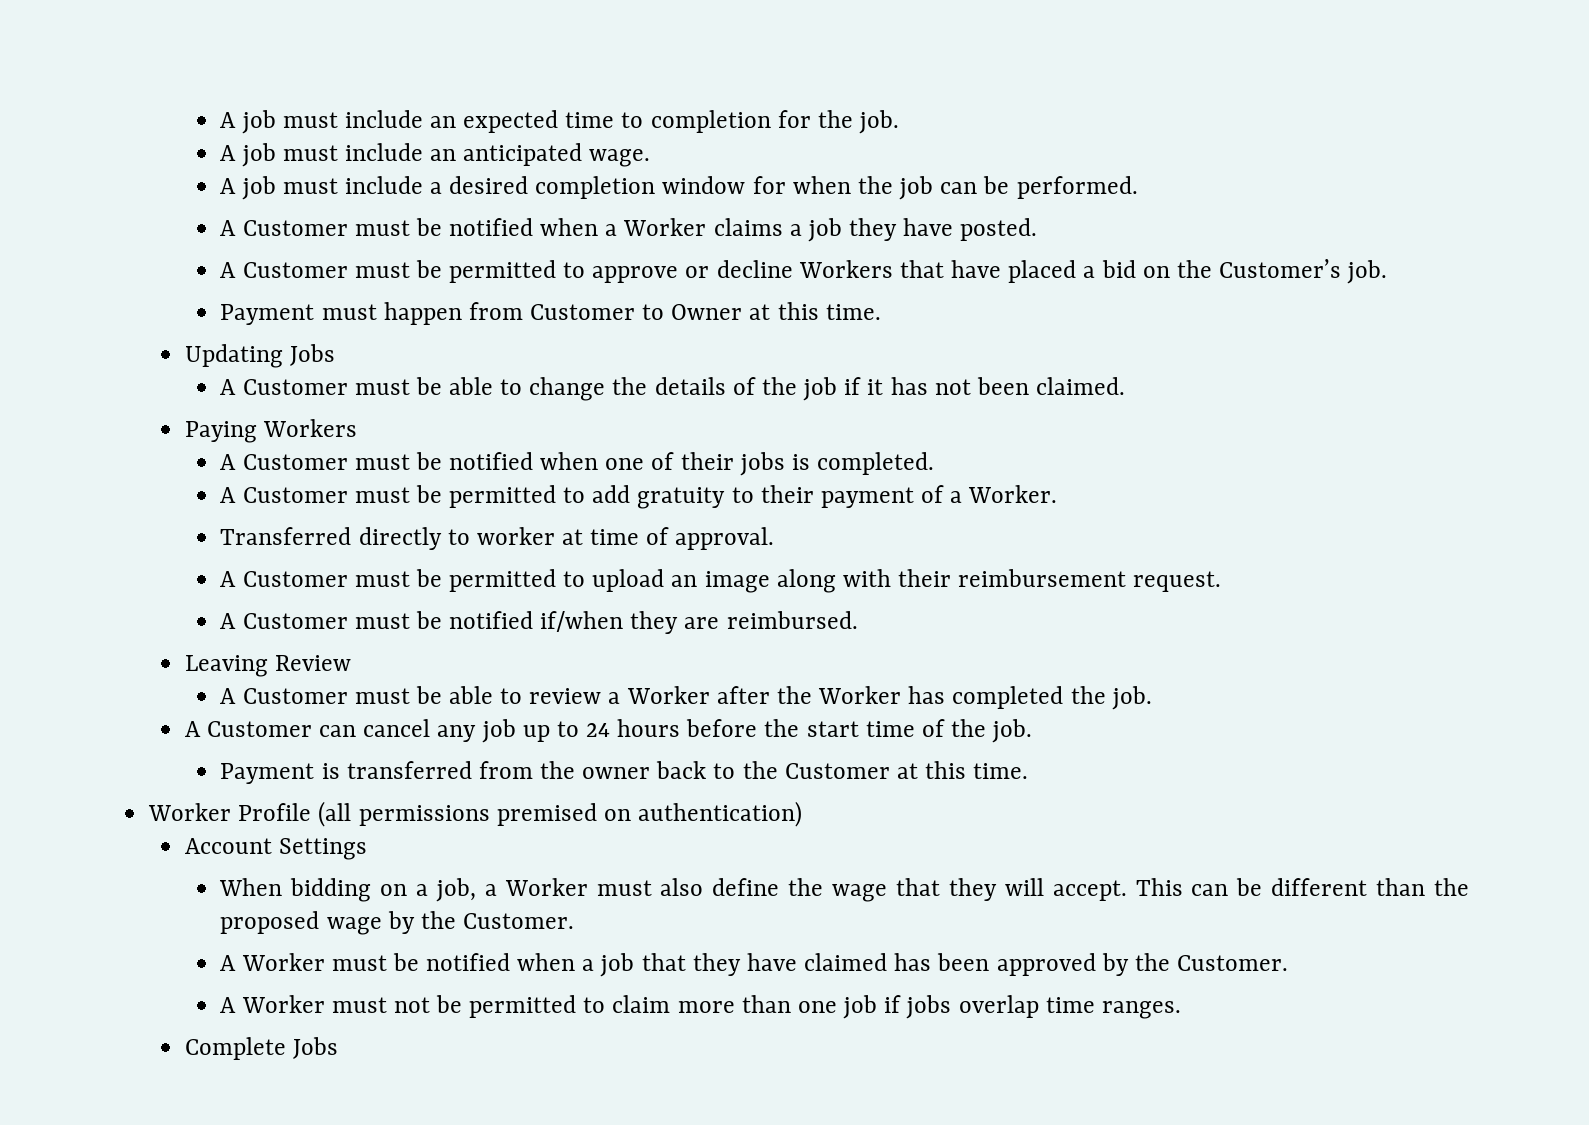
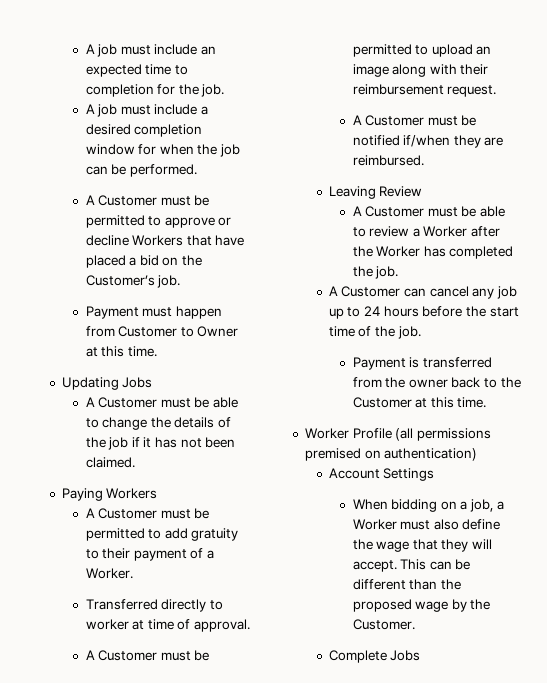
[220,143,651,167] // A job must include an anticipated wage. -> (225, 90) none
[220,218,1038,242] // A Customer must be notified when a Worker claims a job they have posted. -> (197, 170) none
[220,452,935,476] // A Customer must be notified when one of their jobs is completed. -> (158, 493) none
[220,953,1289,977] [220,995,1181,1019] // A Worker must be notified when a job that they have claimed has been approved by the Customer. // A Worker must not be permitted to claim more than one job if jobs overlap time ranges. -> (415, 624) none

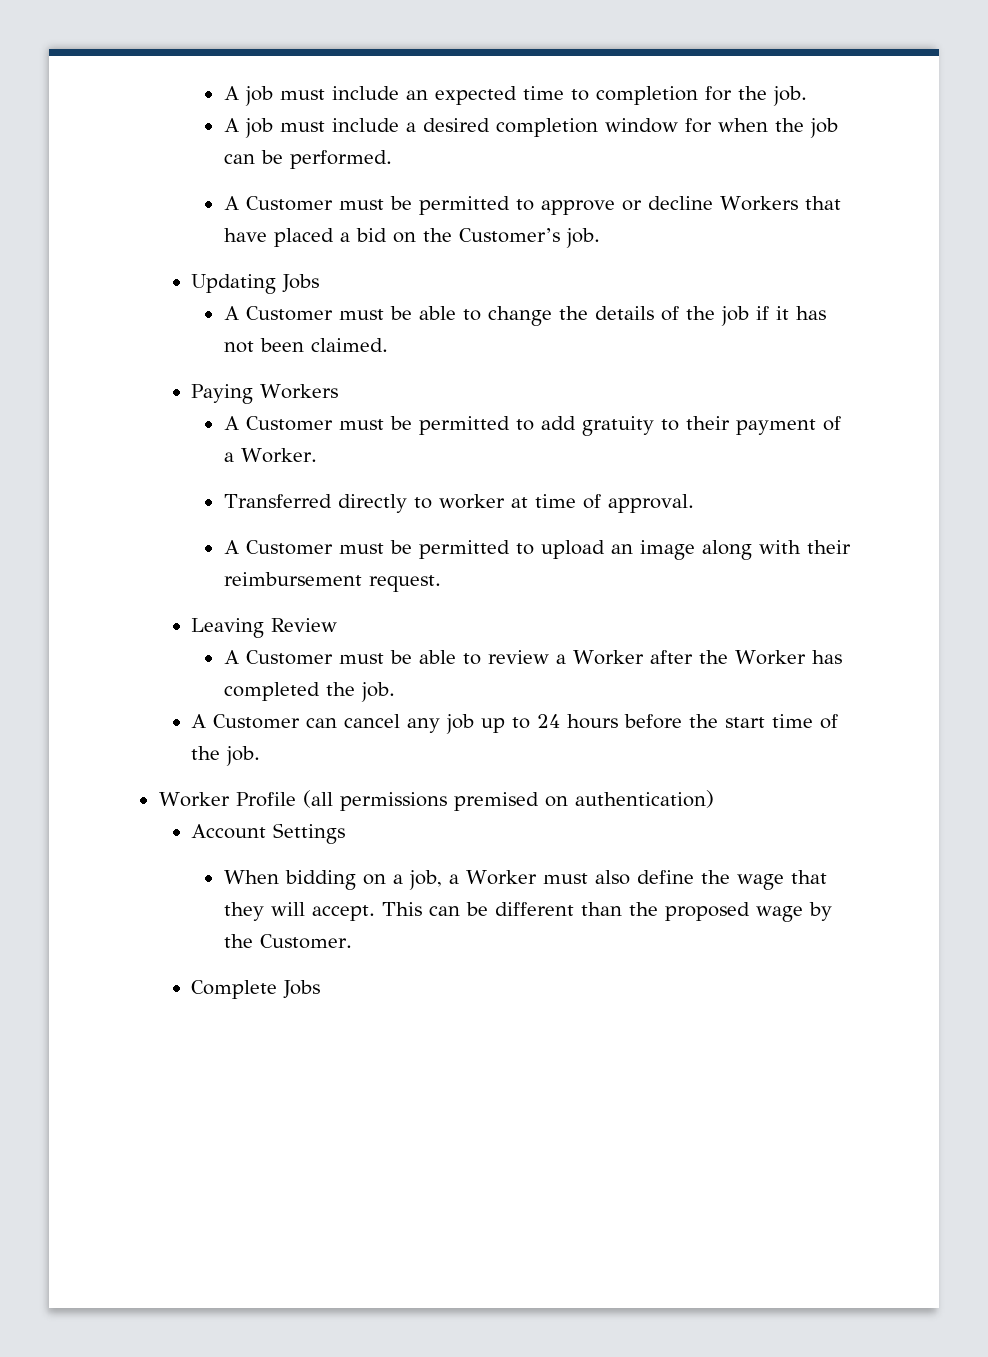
[85,306,222,319] [85,326,239,337] [85,346,157,357] // Payment must happen from Customer to Owner at this time. -> (600, 238) none
[352,115,477,126] [352,135,504,148] [352,155,424,166] // A Customer must be notified if/when they are reimbursed. -> (441, 583) none
[352,357,492,370] [352,377,521,388] [352,397,487,408] // Payment is transferred from the owner back to the Customer at this time. -> (261, 756) none

